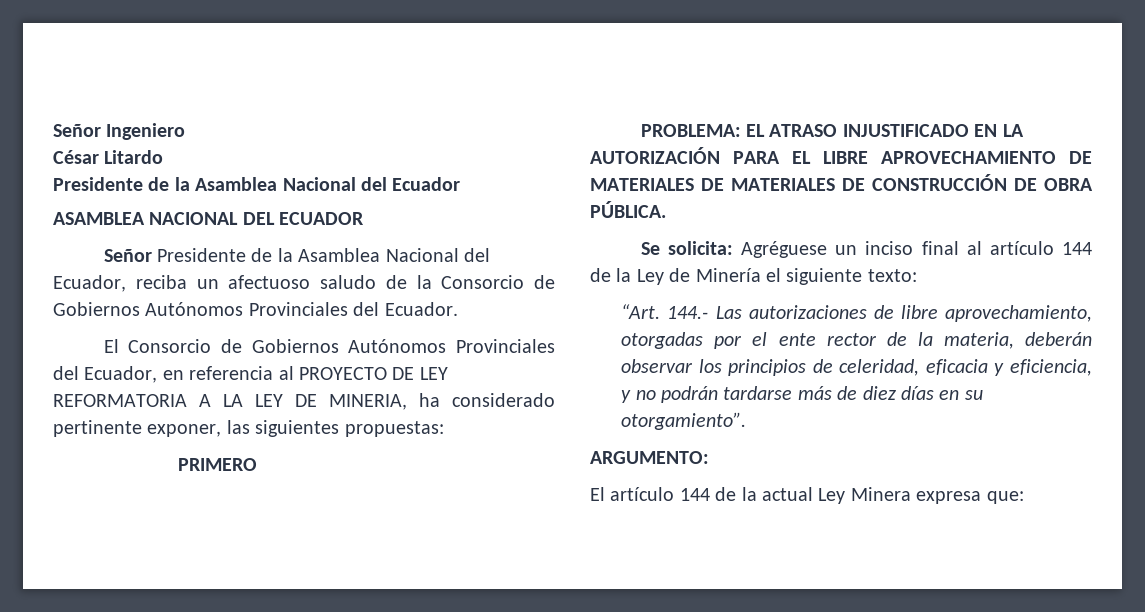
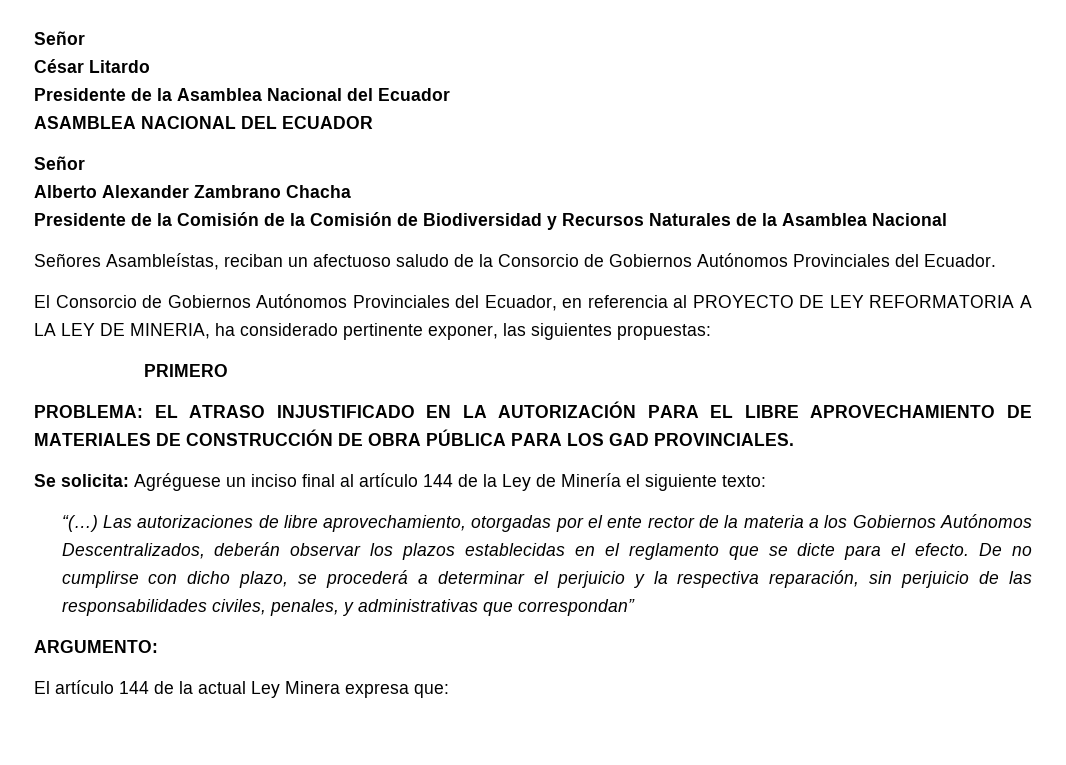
[53,123,186,140] Señor Ingeniero -> [34,31,85,45] Señor
[157,248,491,262] [53,275,187,292] Presidente de la Asamblea Nacional del Ecuador, reciba -> [34,185,351,198] [34,212,947,230] [34,253,283,270] // Alberto Alexander Zambrano Chacha // Presidente de la Comisión de la Comisión de Biodiversidad y Recursos Naturales de la Asamblea Nacional // Señores Asambleístas, reciban
[731,178,865,191] MATERIALES DE -> (181, 439) none
[590,201,666,218] PÚBLICA. -> [426,429,794,446] PÚBLICA PARA LOS GAD PROVINCIALES.
[621,304,709,319] “Art. 144.- -> [61,515,98,532] “(…)
[943,332,1092,349] [621,359,1092,376] [621,386,983,403] [621,412,747,430] materia, deberán observar los principios de celeridad, eficacia y eficiencia, y no podrán tardarse más de diez días en su otorgamiento”. -> [743,514,1032,528] [61,542,1033,560] [61,570,1032,588] [61,599,635,616] materia a los Gobiernos Autónomos Descentralizados, deberán observar los plazos establecidas en el reglamento que se dicte para el efecto. De no cumplirse con dicho plazo, se procederá a determinar el perjuicio y la respectiva reparación, sin perjuicio de las responsabilidades civiles, penales, y administrativas que correspondan”

